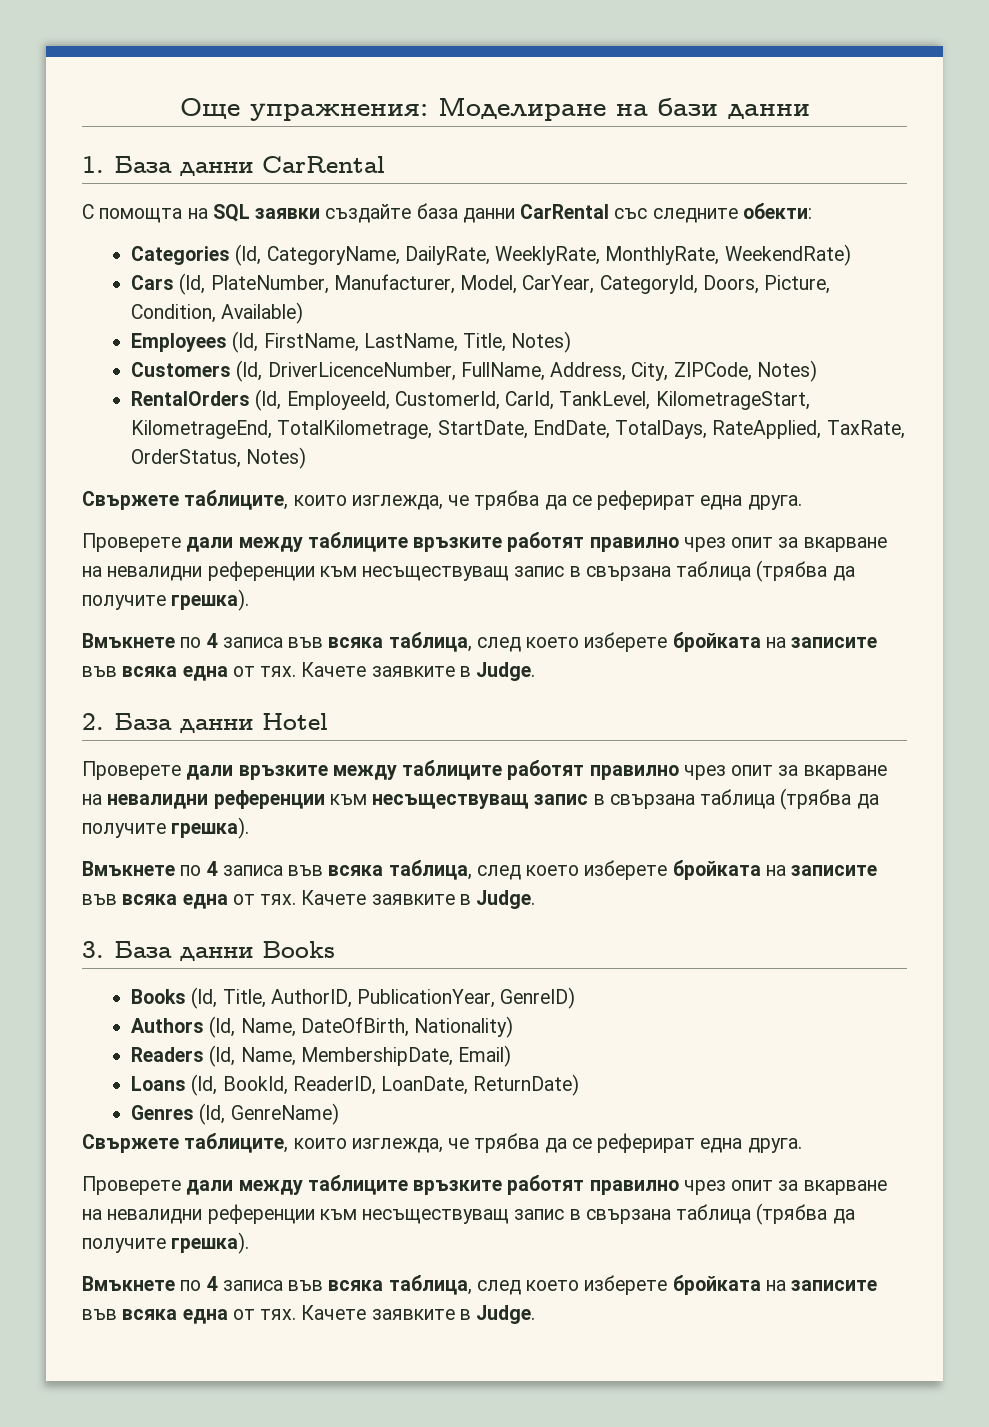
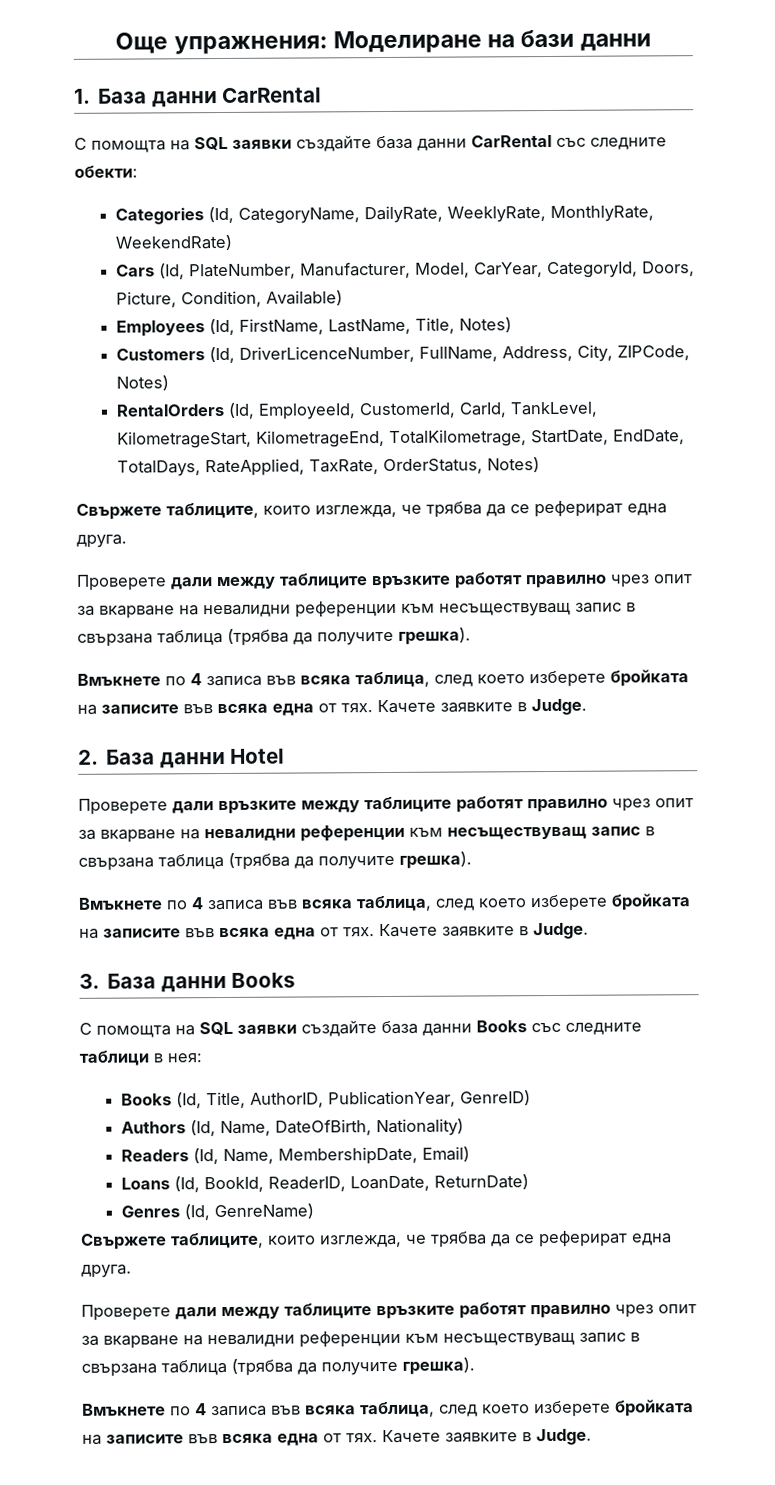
(335, 949) none -> [79,1020,642,1038] [79,1050,202,1066] // С помощта на SQL заявки създайте база данни Books със следните таблици в нея:

